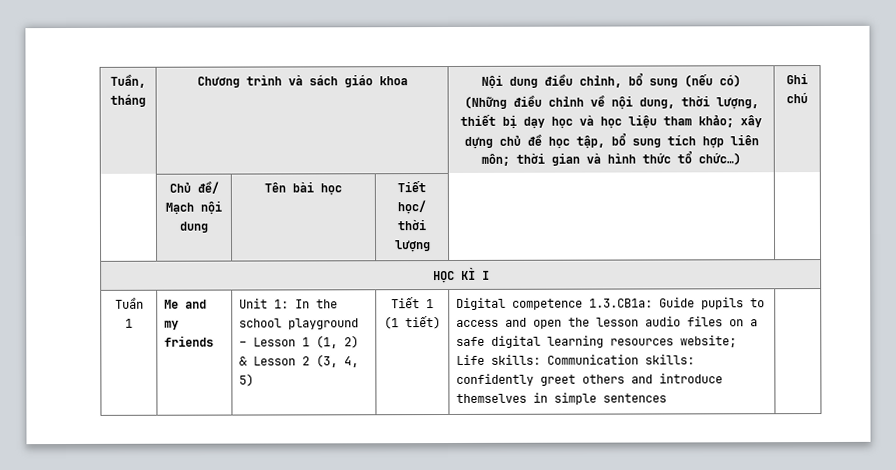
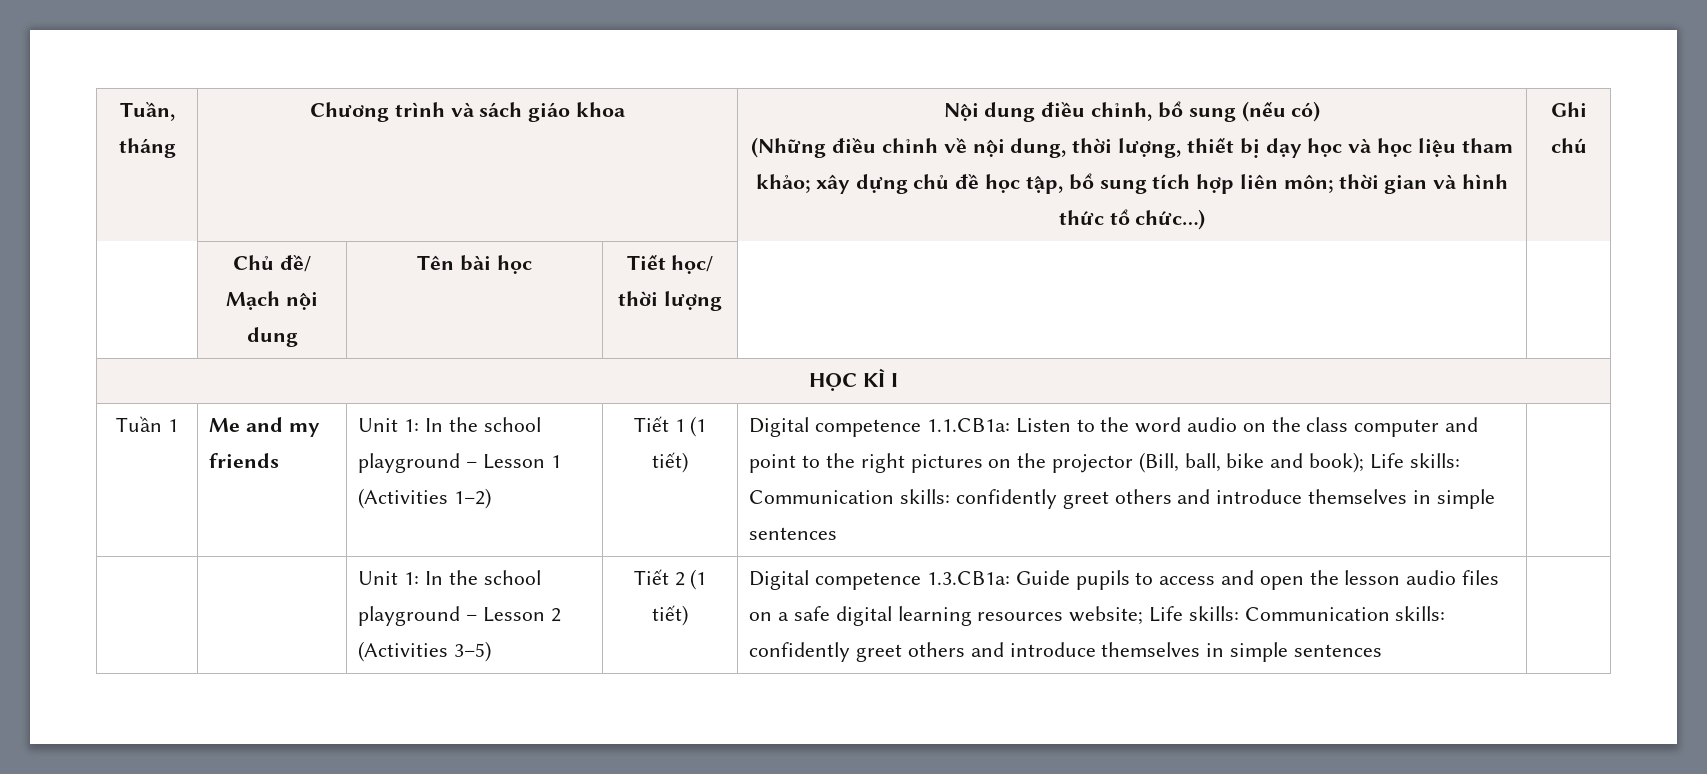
[315,335,359,349] [238,354,359,368] [238,373,254,387] [391,297,434,309] (1, 2) & Lesson 2 (3, 4, 5) | Tiết 1 -> [358,488,492,509] [633,416,707,437] [652,452,688,473] [749,417,1479,437] [749,452,1460,473] [749,489,1495,509] [749,527,838,540] [358,570,541,585] [358,606,561,626] [358,641,492,662] [633,569,685,586] (Activities 1–2) | Tiết 1 (1 tiết) | Digital competence 1.1.CB1a: Listen to the word audio on the class computer and point to the right pictures on the projector (Bill, ball, bike and book); Life skills: Communication skills: confidently greet others and introduce themselves in simple sentences | // | | Unit 1: In the school playground – Lesson 2 (Activities 3–5) | Tiết 2

